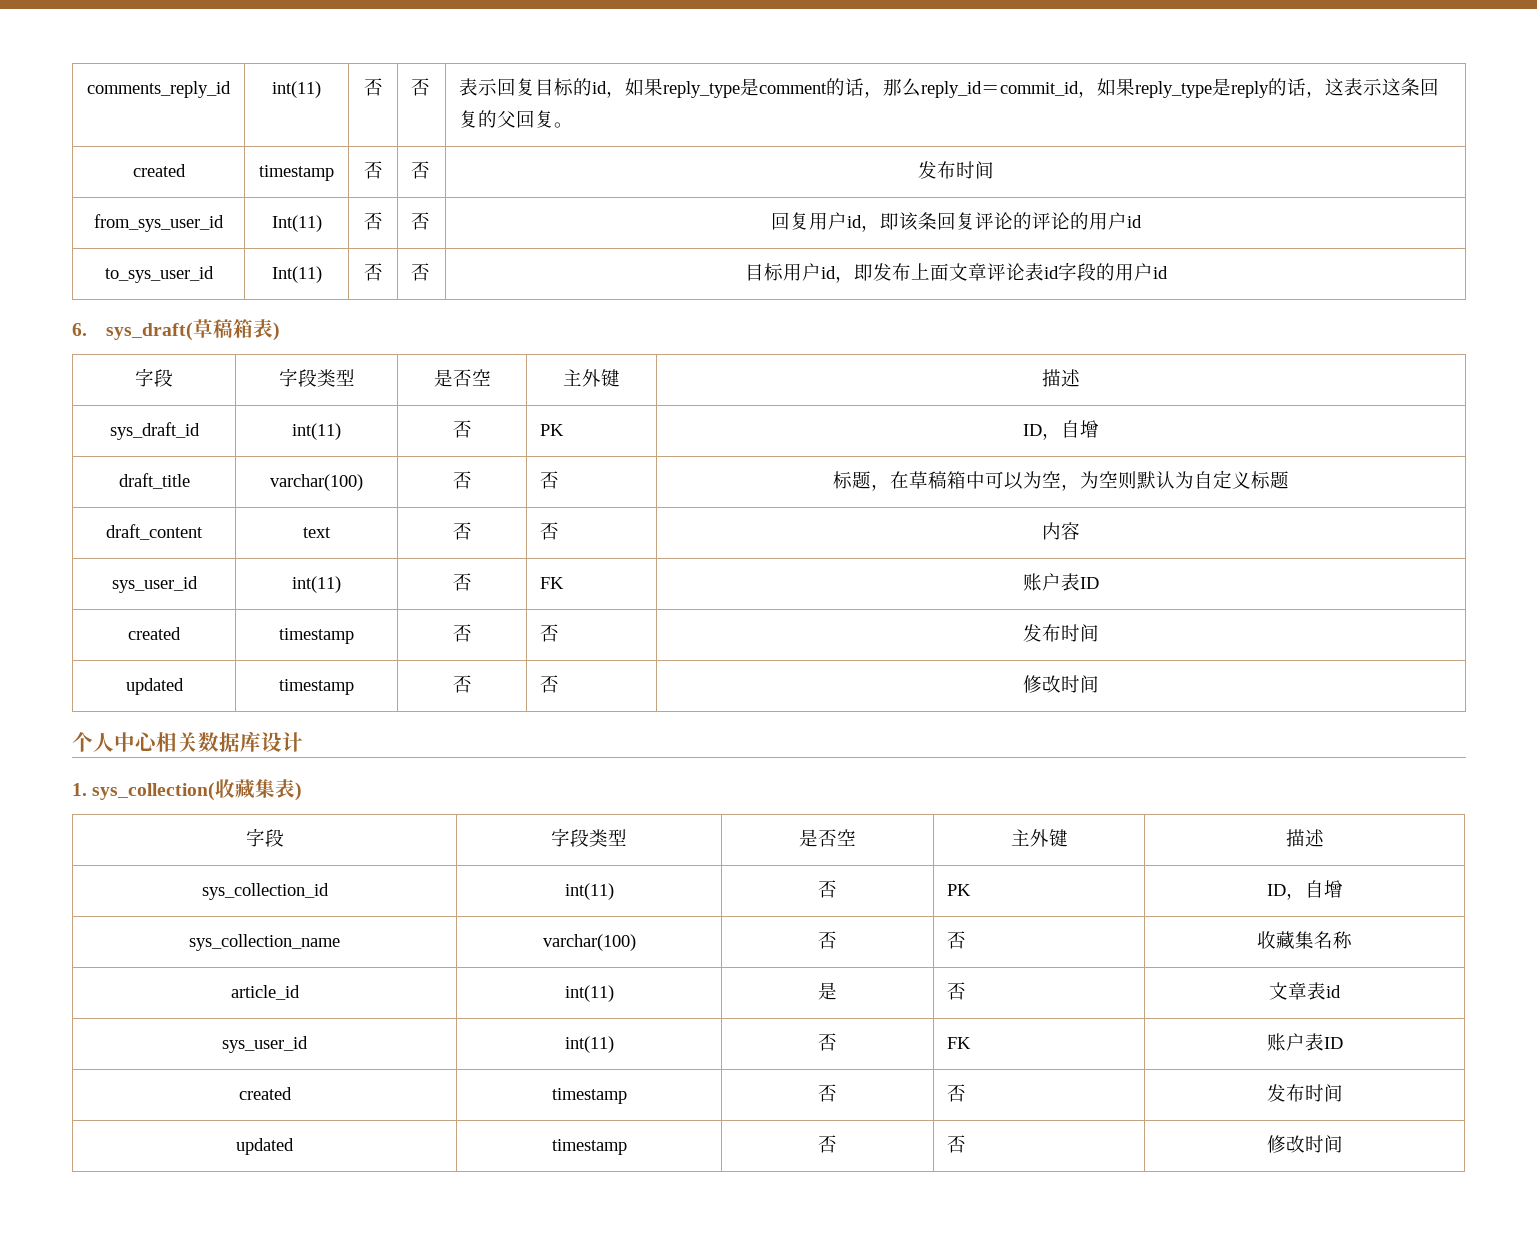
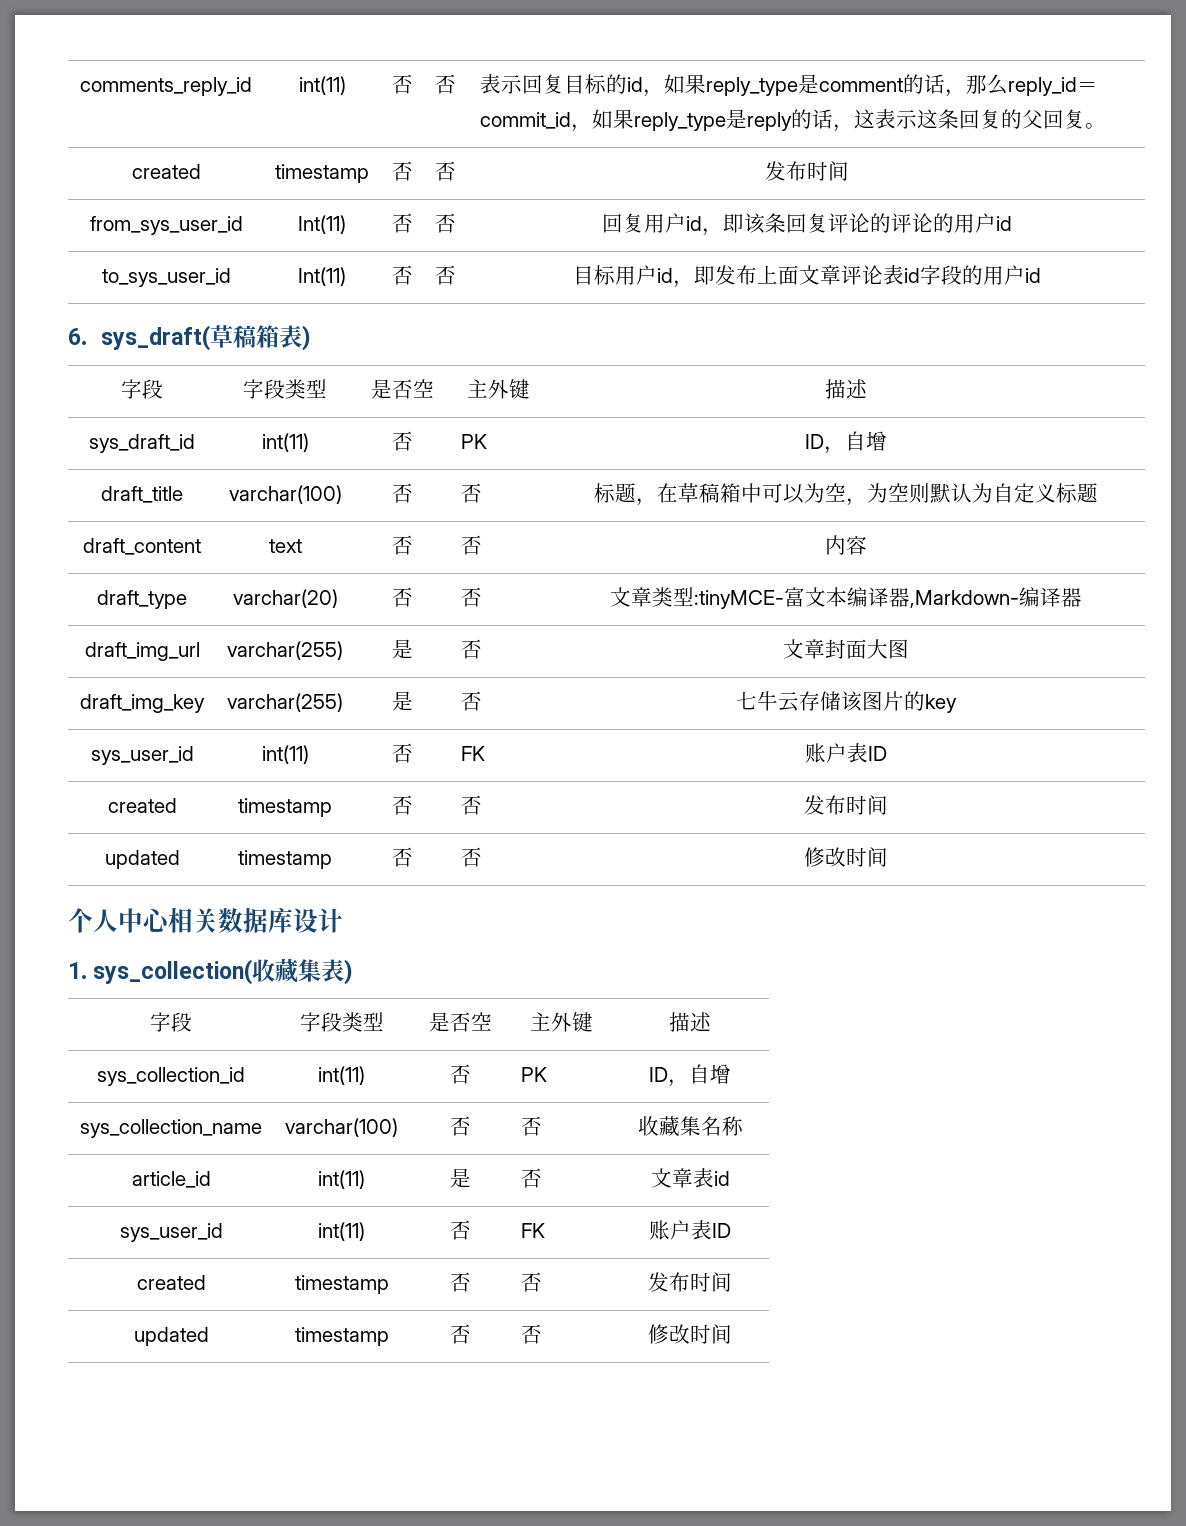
(1080, 531) none -> [97,590,187,609] [232,589,338,608] [392,587,413,607] [461,587,483,607] [609,587,1082,609] [84,642,200,661] [227,641,343,660] [392,639,413,659] [461,639,483,659] [782,639,909,659] [80,694,205,713] [227,693,343,712] [392,691,413,711] [461,691,483,711] [735,691,957,713] // draft_type | varchar(20) | 否 | 否 | 文章类型:tinyMCE-富文本编译器,Markdown-编译器 // draft_img_url | varchar(255) | 是 | 否 | 文章封面大图 // draft_img_key | varchar(255) | 是 | 否 | 七牛云存储该图片的key

